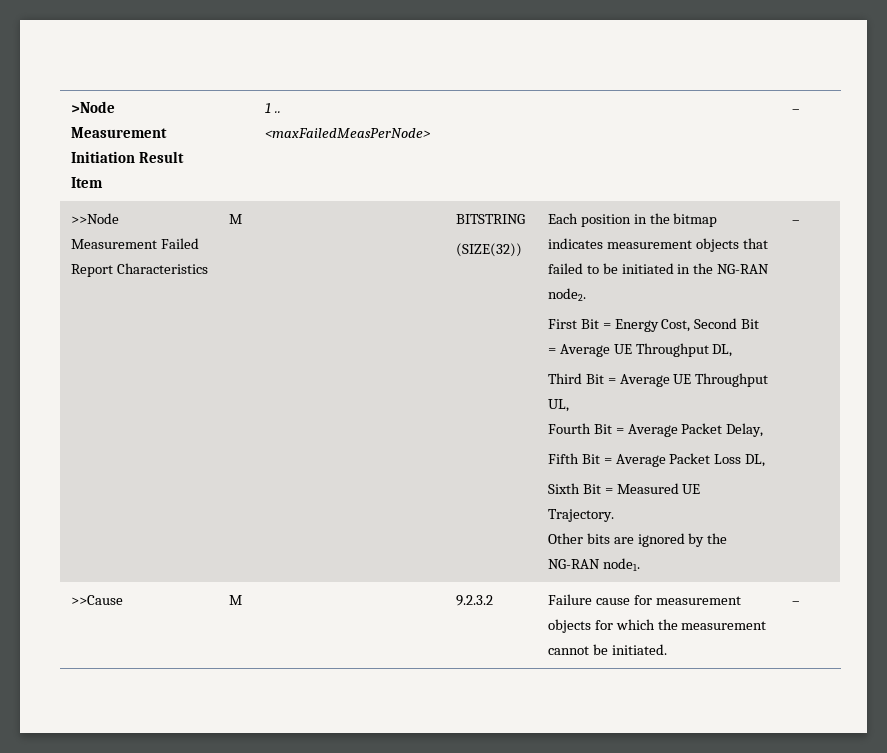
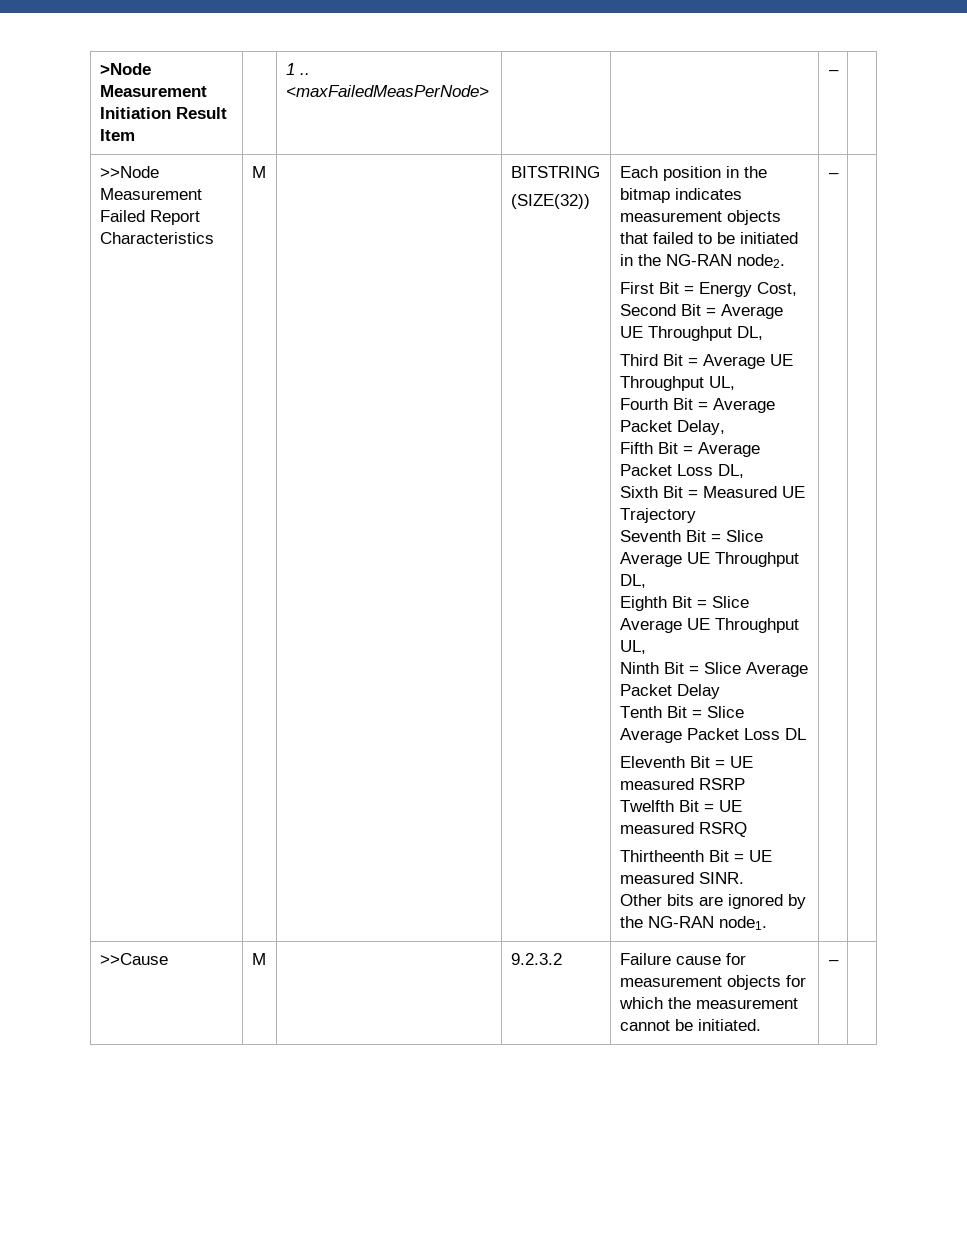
[547,509,614,522] Trajectory. -> [619,508,696,523] [619,530,763,542] [619,552,799,567] [619,574,646,588] [619,596,749,611] [619,618,799,633] [619,640,646,654] [619,662,808,677] [619,684,720,699] [619,706,744,718] [619,728,806,743] [619,756,753,768] [619,778,745,790] [619,800,742,812] [619,822,747,837] [619,850,772,862] [619,872,744,884] Trajectory // Seventh Bit = Slice Average UE Throughput DL, // Eighth Bit = Slice Average UE Throughput UL, // Ninth Bit = Slice Average Packet Delay // Tenth Bit = Slice Average Packet Loss DL // Eleventh Bit = UE measured RSRP // Twelfth Bit = UE measured RSRQ // Thirtheenth Bit = UE measured SINR.

